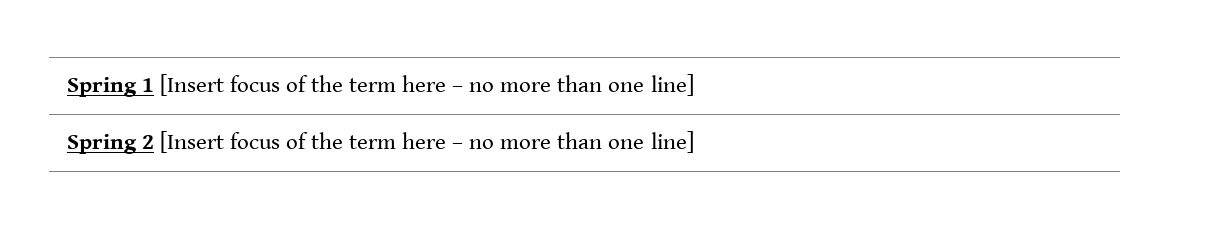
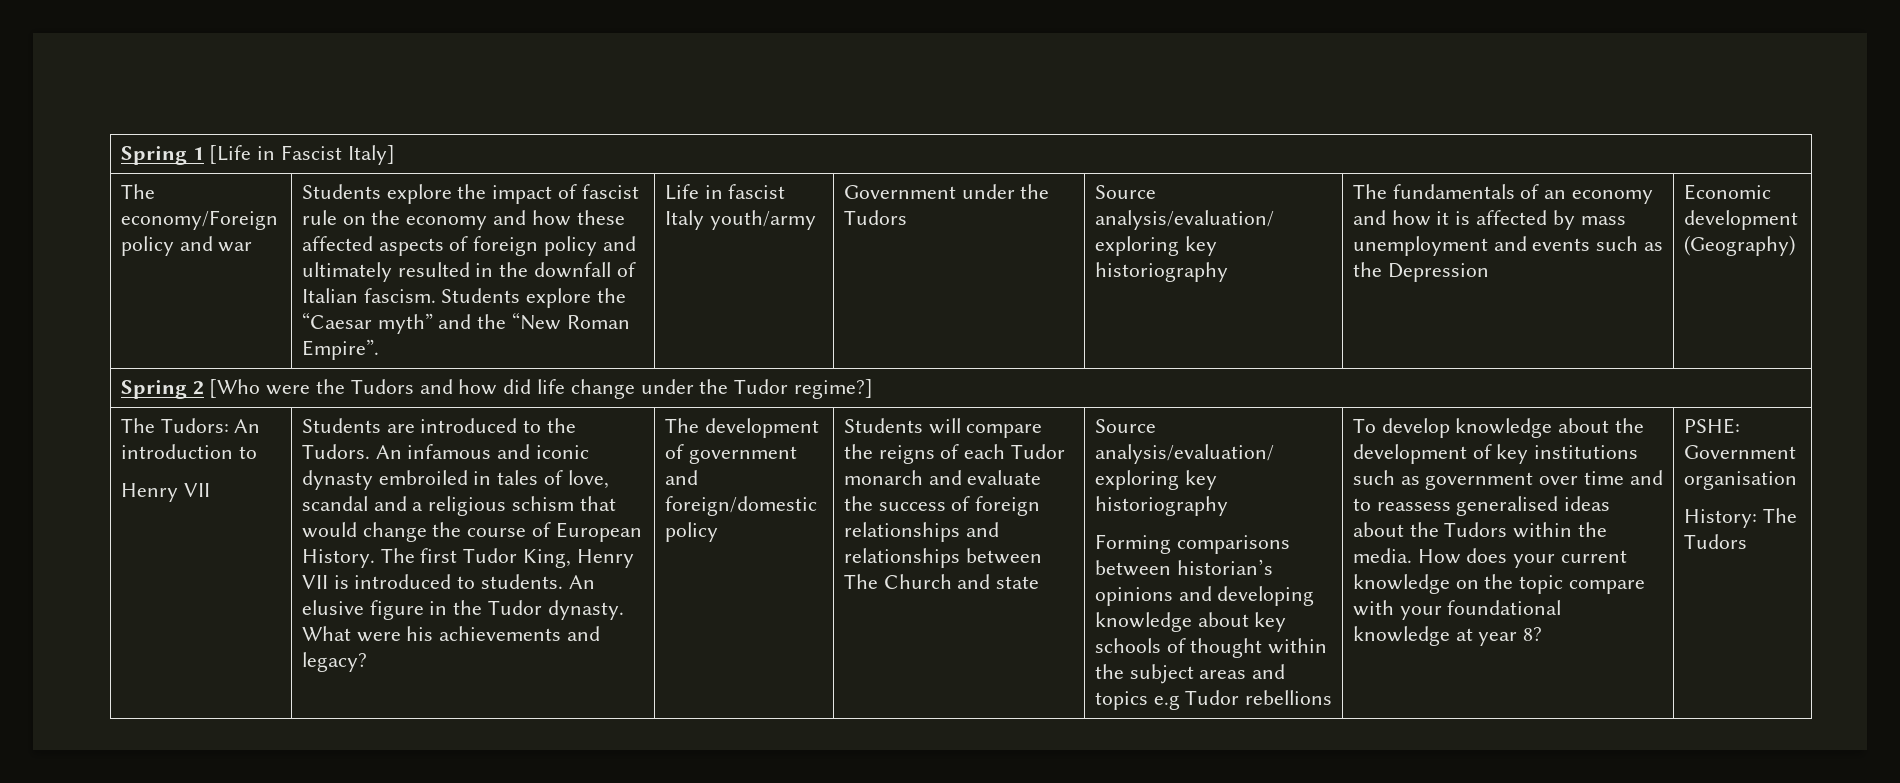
[159,74,694,96] [66,131,694,154] [Insert focus of the term here – no more than one line] // Spring 2 [Insert focus of the term here – no more than one line] -> [209,145,395,165] [120,184,155,199] [120,210,278,230] [120,236,253,256] [301,184,639,204] [301,210,625,230] [301,236,636,256] [301,262,636,282] [301,288,627,308] [301,312,630,334] [301,339,379,360] [664,184,786,200] [664,210,816,230] [843,184,1050,199] [843,210,907,225] [1094,185,1156,199] [1094,210,1274,230] [1094,236,1217,256] [1094,262,1228,282] [1352,184,1654,204] [1352,210,1626,230] [1352,236,1664,256] [1352,262,1489,282] [1683,184,1771,200] [1683,210,1798,230] [1683,235,1795,256] [120,379,874,399] [120,418,261,433] [120,444,257,459] [120,483,210,502] [301,418,577,433] [301,444,590,459] [301,470,609,490] [301,496,616,516] [301,522,642,542] [301,548,634,568] [301,574,595,589] [301,600,624,620] [301,626,601,642] [301,652,367,672] [664,418,819,438] [664,444,797,464] [664,470,698,485] [664,496,817,516] [664,522,718,542] [843,418,1043,438] [843,444,1066,464] [843,470,1042,485] [843,496,1041,516] [843,522,999,542] [843,548,1042,568] [843,574,1040,589] [1094,419,1156,433] [1094,444,1274,464] [1094,470,1217,490] [1094,496,1228,516] [1094,534,1290,554] [1094,559,1273,576] [1094,586,1315,606] [1094,612,1287,632] [1094,638,1328,658] [1094,664,1286,684] [1094,690,1333,710] [1352,418,1645,438] [1352,444,1639,464] [1352,470,1663,490] [1352,496,1611,516] [1352,522,1608,538] [1352,548,1628,568] [1352,574,1646,594] [1352,600,1562,620] [1352,626,1543,646] [1683,418,1740,434] [1683,445,1796,459] [1683,471,1797,490] [1683,508,1797,528] [1683,534,1747,549] [Life in Fascist Italy] // The economy/Foreign policy and war | Students explore the impact of fascist rule on the economy and how these affected aspects of foreign policy and ultimately resulted in the downfall of Italian fascism. Students explore the “Caesar myth” and the “New Roman Empire”. | Life in fascist Italy youth/army | Government under the Tudors | Source analysis/evaluation/ exploring key historiography | The fundamentals of an economy and how it is affected by mass unemployment and events such as the Depression | Economic development (Geography) // Spring 2 [Who were the Tudors and how did life change under the Tudor regime?] // The Tudors: An introduction to // Henry VII | Students are introduced to the Tudors. An infamous and iconic dynasty embroiled in tales of love, scandal and a religious schism that would change the course of European History. The first Tudor King, Henry VII is introduced to students. An elusive figure in the Tudor dynasty. What were his achievements and legacy? | The development of government and foreign/domestic policy | Students will compare the reigns of each Tudor monarch and evaluate the success of foreign relationships and relationships between The Church and state | Source analysis/evaluation/ exploring key historiography // Forming comparisons between historian’s opinions and developing knowledge about key schools of thought within the subject areas and topics e.g Tudor rebellions | To develop knowledge about the development of key institutions such as government over time and to reassess generalised ideas about the Tudors within the media. How does your current knowledge on the topic compare with your foundational knowledge at year 8? | PSHE: Government organisation // History: The Tudors

